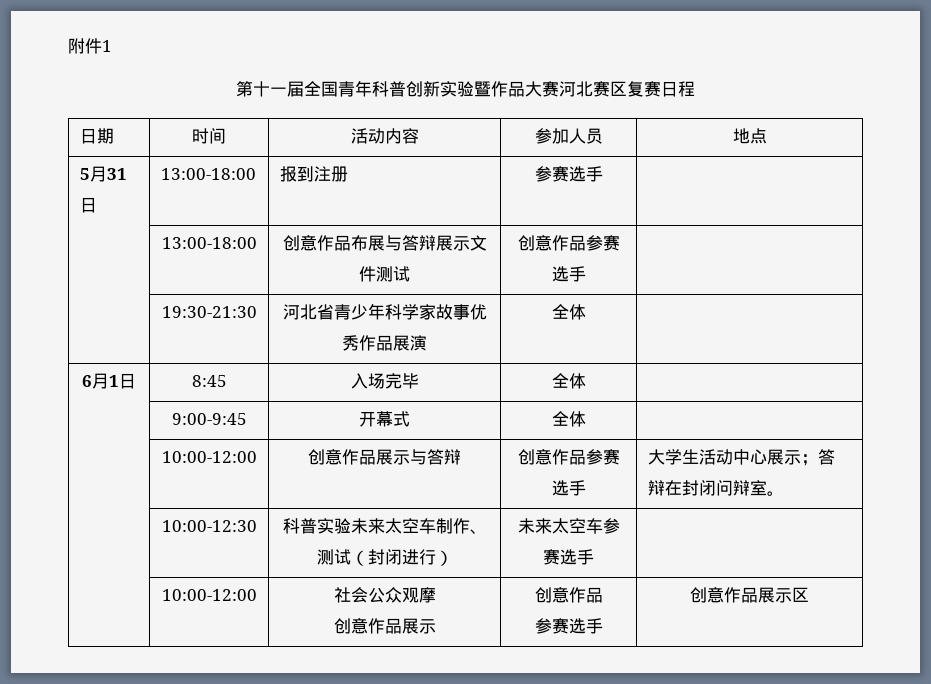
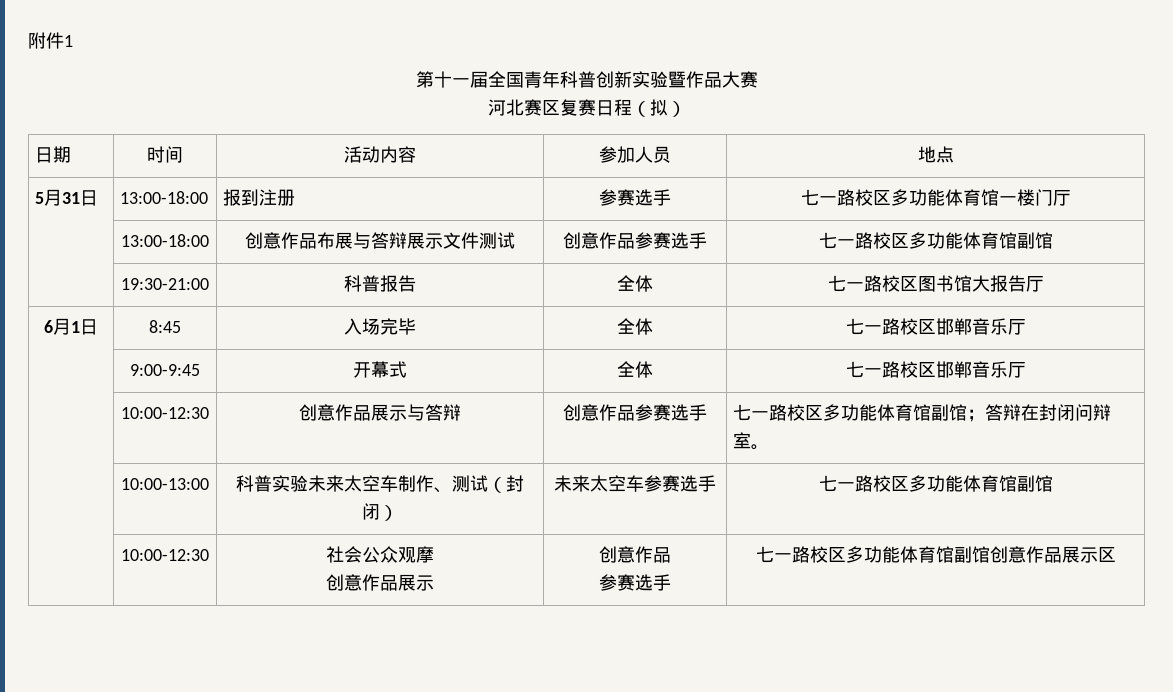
(559, 89) none -> (758, 79) //
(695, 89) none -> [631,99,686,117] （拟）
(603, 174) none -> [800,189,1071,206] 七一路校区多功能体育馆一楼门厅
[161,306,257,318] [282,303,487,320] [342,335,427,351] [551,304,586,320] // | 19:30-21:30 | 河北省青少年科学家故事优秀作品展演 | 全体 | -> [818,232,1053,249] [121,278,209,290] [344,275,416,292] [617,275,653,292] [827,275,1044,292] 七一路校区多功能体育馆副馆 // | 19:30-21:00 | 科普报告 | 全体 | 七一路校区图书馆大报告厅
(586, 381) none -> [845,318,1026,335] 七一路校区邯郸音乐厅
[161,451,257,463] // | 10:00-12:00 -> [845,361,1026,378] [121,407,209,419] 七一路校区邯郸音乐厅 // | 10:00-12:30
[647,449,801,465] 大学生活动中心展示 -> [733,404,968,421] 七一路校区多功能体育馆副馆
[161,520,257,532] 10:00-12:30 -> [121,478,209,490] 10:00-13:00
[401,549,436,565] 进行 -> (380, 511) none
[161,589,257,601] // | 10:00-12:00 -> [818,475,1053,492] [121,549,209,561] 七一路校区多功能体育馆副馆 // | 10:00-12:30
(603, 626) none -> [755,546,990,563] 七一路校区多功能体育馆副馆

